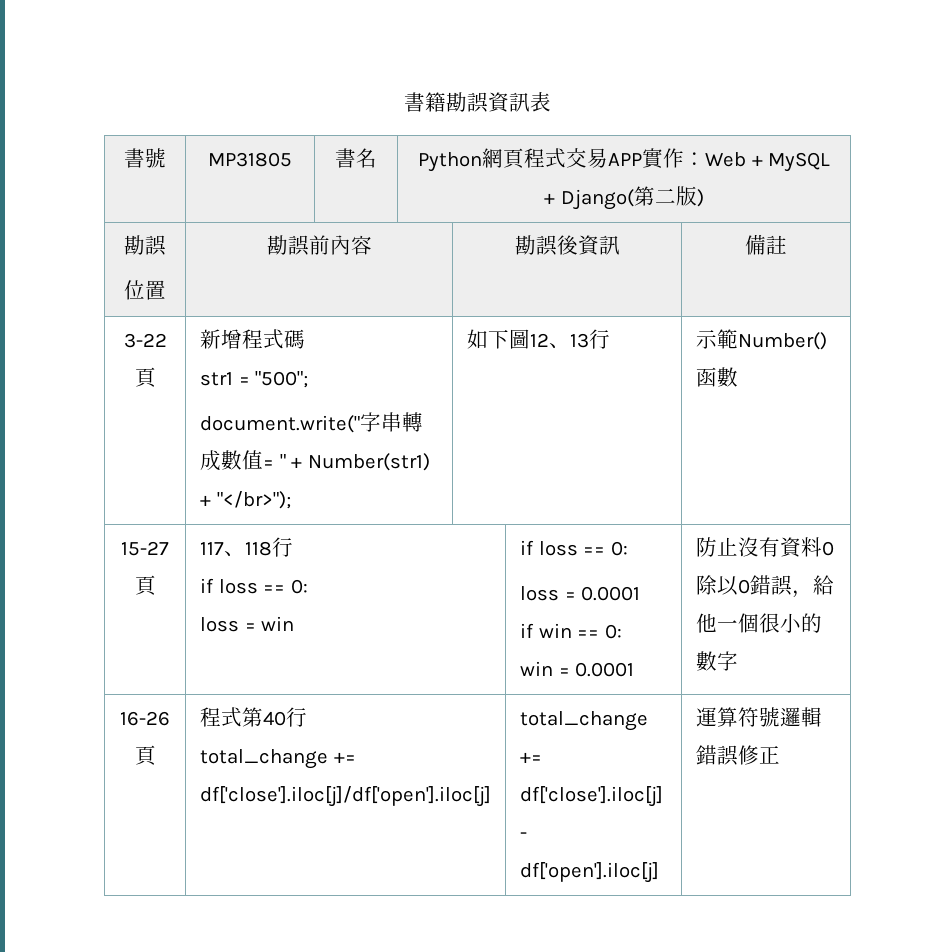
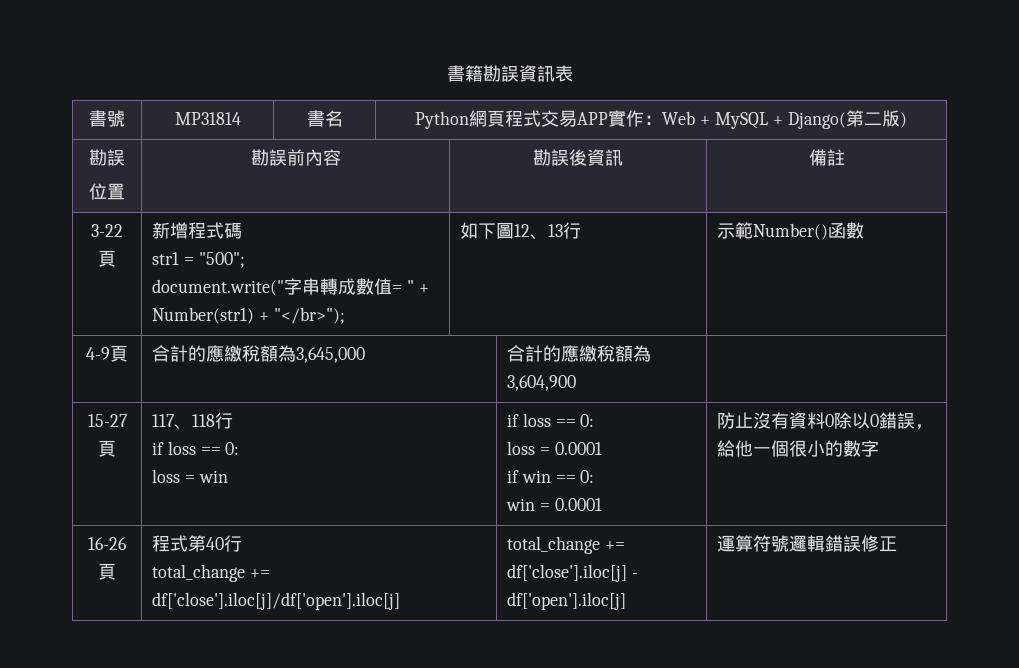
[208,152,292,167] MP31805 -> [174,112,241,125] MP31814
(738, 377) none -> [86,345,128,362] [151,345,365,363] [506,345,651,362] [506,375,576,391] // 4-9頁 | 合計的應繳稅額為3,645,000 | 合計的應繳稅額為3,604,900 |

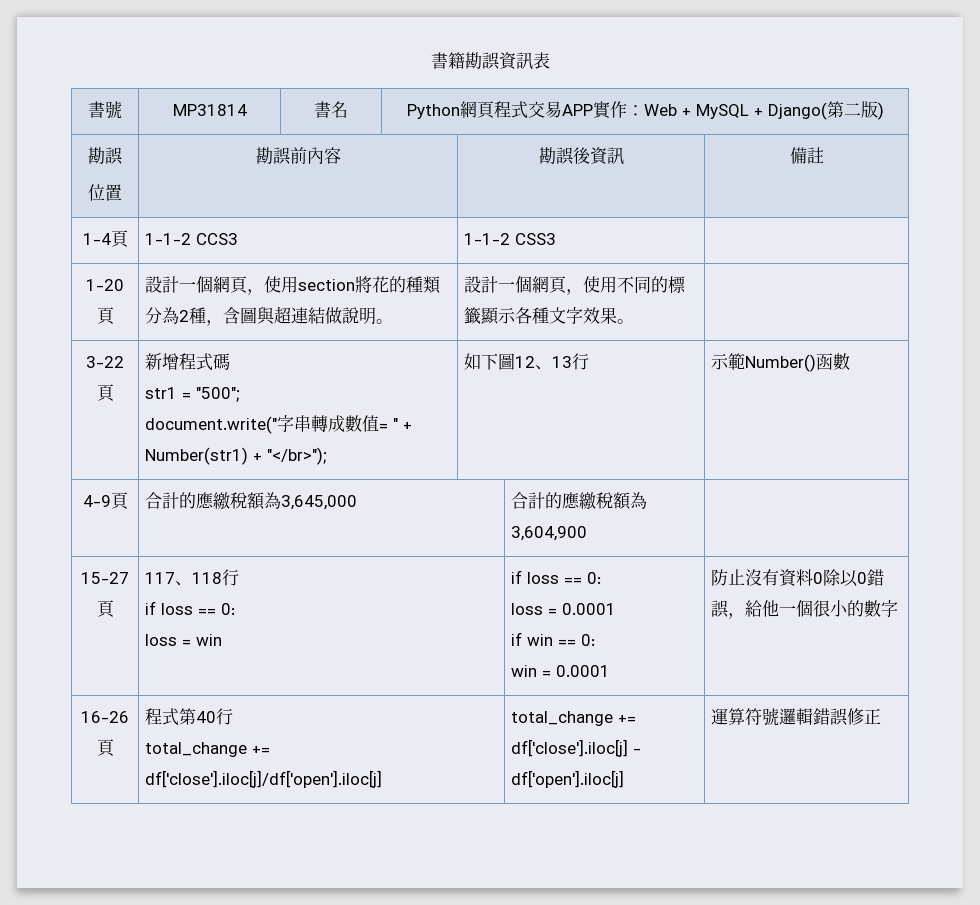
(845, 157) none -> [82,230,129,248] [144,233,238,245] [463,233,556,245] [86,279,124,291] [96,307,115,325] [144,276,441,295] [144,306,393,326] [463,276,686,295] [463,307,634,325] // 1-4頁 | 1-1-2 CCS3 | 1-1-2 CSS3 | // 1-20頁 | 設計一個網頁，使用section將花的種類分為2種，含圖與超連結做說明。 | 設計一個網頁，使用不同的標籤顯示各種文字效果。 |

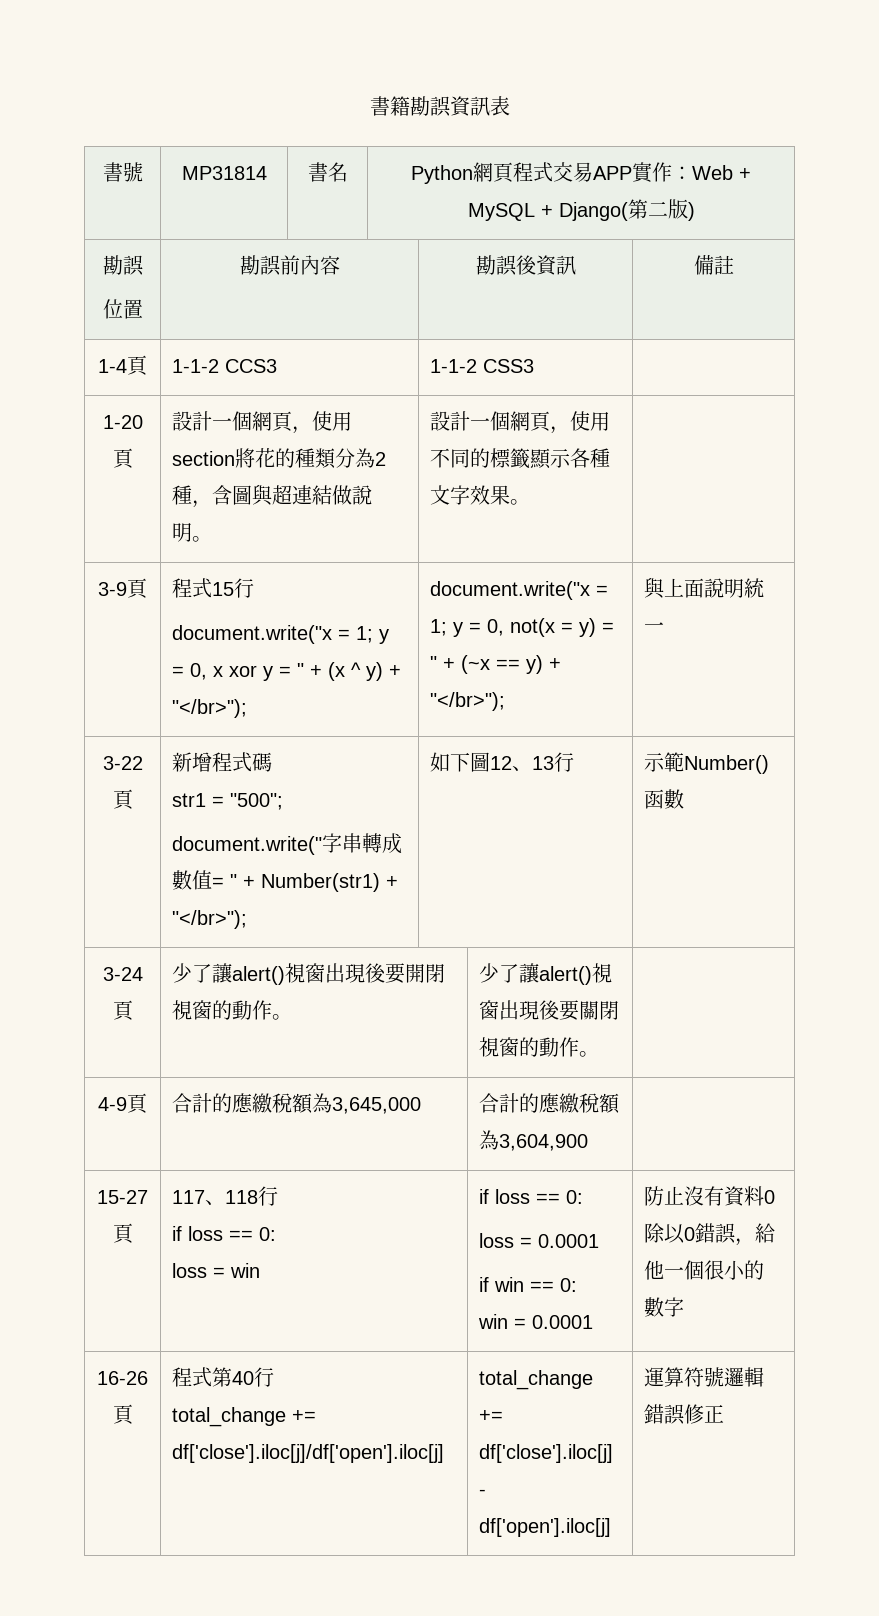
(634, 321) none -> [98,578,148,599] [172,578,255,598] [172,625,390,644] [172,662,402,681] [172,699,248,718] [430,581,609,600] [430,618,615,637] [430,655,562,674] [430,692,506,711] [644,577,765,599] [644,622,665,633] // 3-9頁 | 程式15行 // document.write("x = 1; y = 0, x xor y = " + (x ^ y) + "</br>"); | document.write("x = 1; y = 0, not(x = y) = " + (~x == y) + "</br>"); | 與上面說明統一
(850, 361) none -> [102,967,143,981] [112,1000,134,1021] [172,963,446,985] [172,1000,293,1020] [479,963,613,985] [479,1000,620,1021] [479,1037,600,1057] // 3-24頁 | 少了讓alert()視窗出現後要開閉視窗的動作。 | 少了讓alert()視窗出現後要關閉視窗的動作。 |

